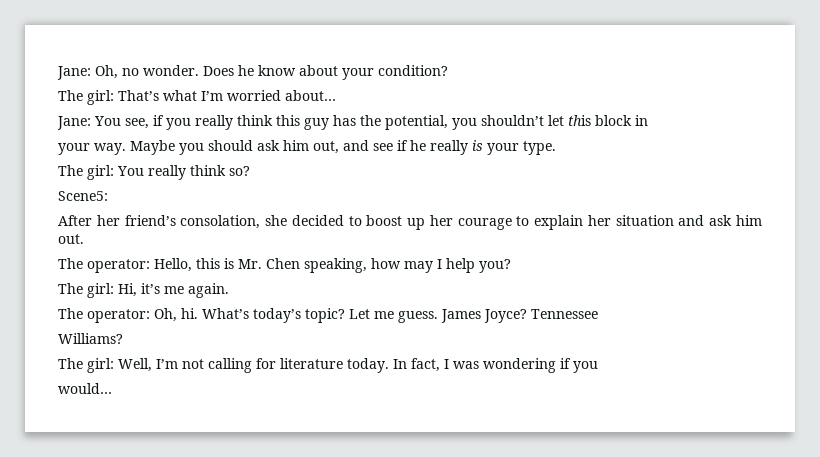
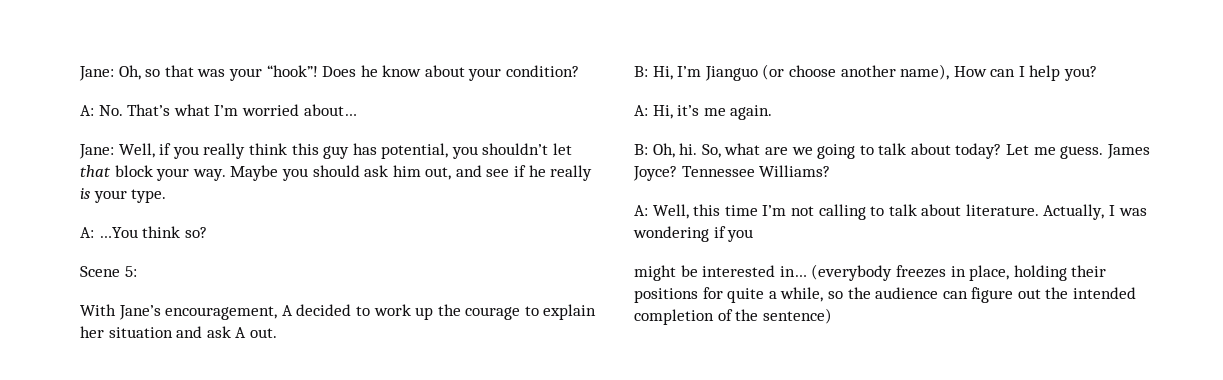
[122,65,199,76] no wonder. -> [145,65,318,81] so that was your “hook”!
[58,90,114,105] The girl: -> [80,105,123,116] A: No.
[94,116,149,129] You see, -> [118,143,155,158] Well,
[360,115,381,126] the -> (377, 149) none
[568,115,648,126] this block in // -> [80,165,153,177] that block
[58,165,250,180] [58,191,108,201] [58,215,453,230] The girl: You really think so? // Scene5: // After her friend’s consolation, she decided to boost up her -> [80,226,207,238] [80,266,137,277] [80,304,461,320] A: …You think so? // Scene 5: // With Jane’s encouragement, A decided to work up the
[735,215,762,226] him -> [235,327,247,338] A
[58,258,433,273] The operator: Hello, this is Mr. Chen speaking, how may -> [634,64,1016,81] B: Hi, I’m Jianguo (or choose another name), How can
[58,283,114,298] The girl: -> [634,105,648,116] A:
[58,308,345,323] The operator: Oh, hi. What’s today’s topic? -> [634,143,1002,159] B: Oh, hi. So, what are we going to talk about today?
(598, 314) // -> (755, 171) none
[58,358,440,373] The girl: Well, I’m not calling for literature today. In fact, -> [634,204,1105,220] A: Well, this time I’m not calling to talk about literature. Actually,
[58,383,112,394] would… -> [634,264,1107,281] [634,287,1137,303] [634,308,832,325] might be interested in… (everybody freezes in place, holding their positions for quite a while, so the audience can figure out the intended completion of the sentence)

